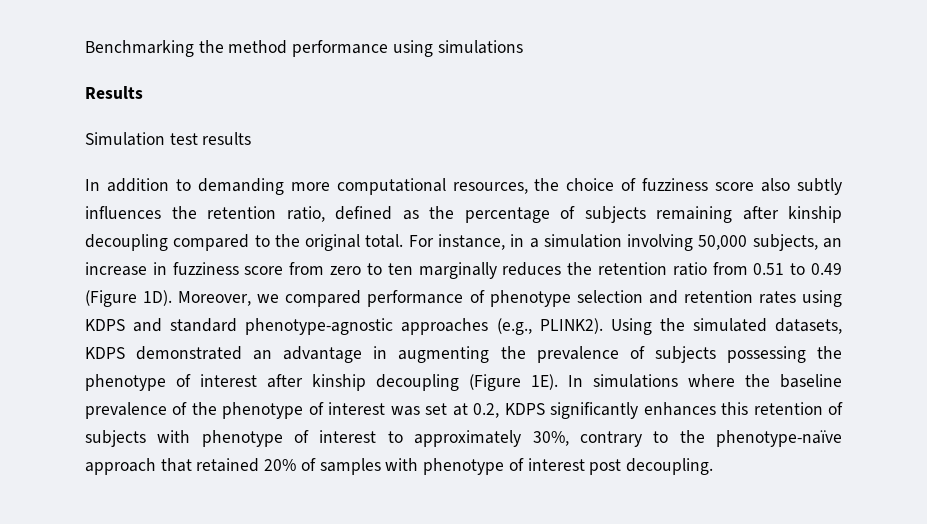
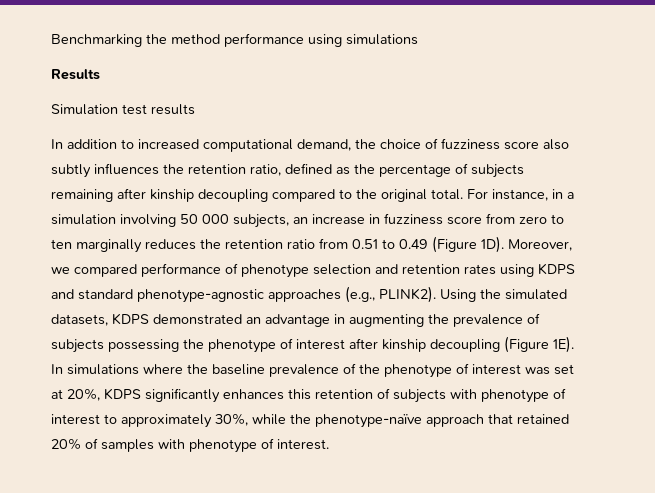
[197,178,528,195] demanding more computational resources, -> [138,139,351,152] increased computational demand,
[698,235,748,250] 50,000 -> [180,214,229,224] 50 000
[473,403,500,418] 0.2, -> [67,388,100,401] 20%,
[579,431,669,447] contrary to -> [252,414,286,425] while
[527,458,713,475] interest post decoupling. -> [277,439,329,450] interest.

